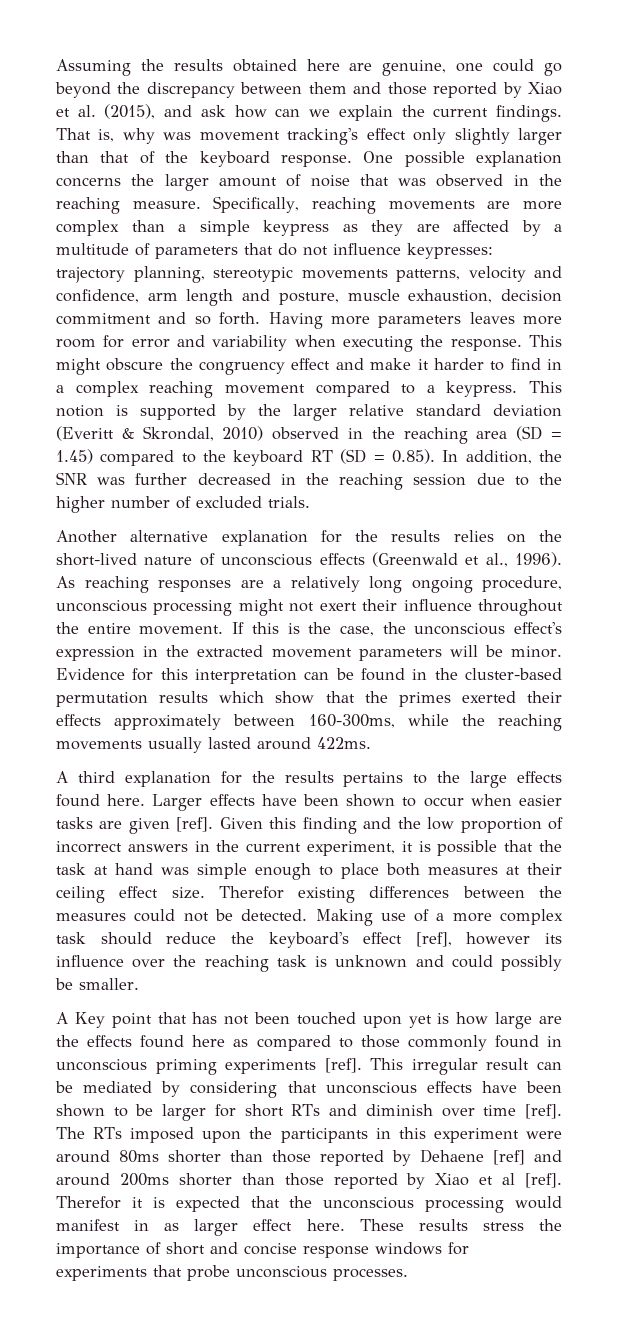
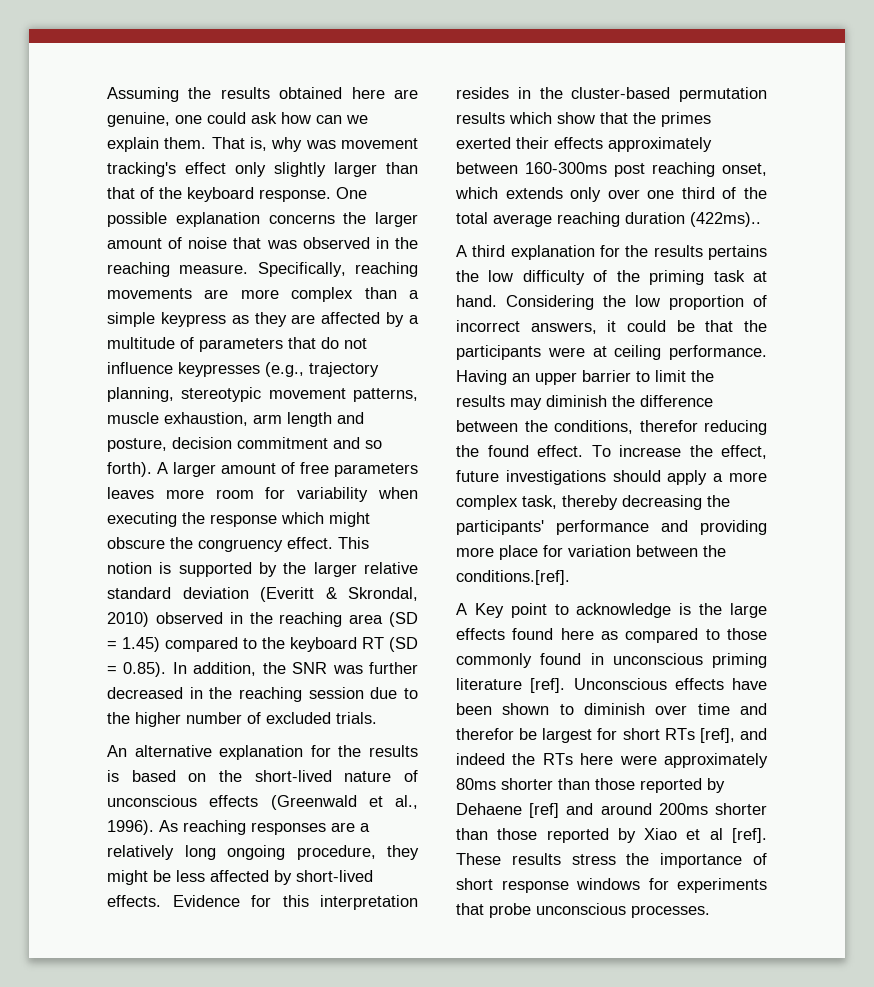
[544,63,563,76] [55,82,563,98] [56,104,193,119] go beyond the discrepancy between them and those reported by Xiao et al. (2015), and -> (246, 118) none
[401,105,562,122] the current findings. -> [164,137,207,149] them.
[407,243,493,259] keypresses: -> [178,362,304,377] keypresses (e.g.,
[301,266,562,282] [56,289,139,303] movements patterns, velocity and confidence, -> [268,388,418,402] [107,412,248,426] movement patterns, muscle exhaustion,
[347,289,493,303] muscle exhaustion, -> (167, 445) none
[219,312,370,329] forth. Having more -> [107,462,329,477] forth). A larger amount of free
[131,335,205,348] error and -> (286, 493) none
[450,335,562,351] response. This -> [210,512,324,527] response which
[291,358,563,371] [56,381,518,398] effect and make it harder to find in a complex reaching movement compared to a keypress. -> [287,537,333,549] effect.
[56,530,117,543] Another -> [107,745,127,757] An
[453,530,494,542] relies -> [107,770,176,782] is based
[56,599,563,616] [56,622,562,636] [56,645,563,661] unconscious processing might not exert their influence throughout the entire movement. If this is the case, the unconscious effect's expression in the extracted movement parameters will be minor. -> [387,845,419,860] [107,870,373,885] [107,895,161,907] they might be less affected by short-lived effects.
[304,668,405,681] can be found -> [456,87,509,99] resides
[308,714,562,731] [56,737,371,753] 160-300ms, while the reaching movements usually lasted around 422ms. -> [525,162,767,177] [455,187,767,202] [456,212,761,227] 160-300ms post reaching onset, which extends only over one third of the total average reaching duration (422ms)..
[413,771,562,788] [56,794,562,811] [56,817,392,834] to the large effects found here. Larger effects have been shown to occur when easier tasks are given [ref]. Given this finding and -> [456,270,767,285] [456,295,594,310] the low difficulty of the priming task at hand. Considering
[127,840,563,856] [56,863,562,880] [56,886,562,903] [56,909,563,926] [56,932,562,948] [56,955,562,972] [55,978,139,990] [56,1012,563,1029] [56,1035,79,1047] answers in the current experiment, it is possible that the task at hand was simple enough to place both measures at their ceiling effect size. Therefor existing differences between the measures could not be detected. Making use of a more complex task should reduce the keyboard's effect [ref], however its influence over the reaching task is unknown and could possibly be smaller. // A Key point that has not been touched upon yet is how large are the -> [530,320,767,334] [456,345,767,360] [456,370,714,385] [456,395,713,410] [456,420,767,435] [456,445,767,459] [456,470,767,485] [456,495,730,510] [456,520,767,535] [456,545,726,560] [456,570,570,585] [456,603,767,618] answers, it could be that the participants were at ceiling performance. Having an upper barrier to limit the results may diminish the difference between the conditions, therefor reducing the found effect. To increase the effect, future investigations should apply a more complex task, thereby decreasing the participants' performance and providing more place for variation between the conditions.[ref]. // A Key point to acknowledge is the large
[225,1058,563,1075] [55,1081,562,1098] [56,1104,562,1121] [56,1127,562,1143] [56,1150,110,1163] experiments [ref]. This irregular result can be mediated by considering that unconscious effects have been shown to be larger for short RTs and diminish over time [ref]. The RTs imposed upon the participants in this experiment were around -> [456,678,767,693] [456,703,767,715] [456,728,767,743] [456,753,768,768] literature [ref]. Unconscious effects have been shown to diminish over time and therefor be largest for short RTs [ref], and indeed the RTs here were approximately
[56,1196,562,1213] [56,1219,345,1236] Therefor it is expected that the unconscious processing would manifest in as larger effect here. -> (767, 835) none
[210,1242,297,1255] and concise -> (493, 884) none

